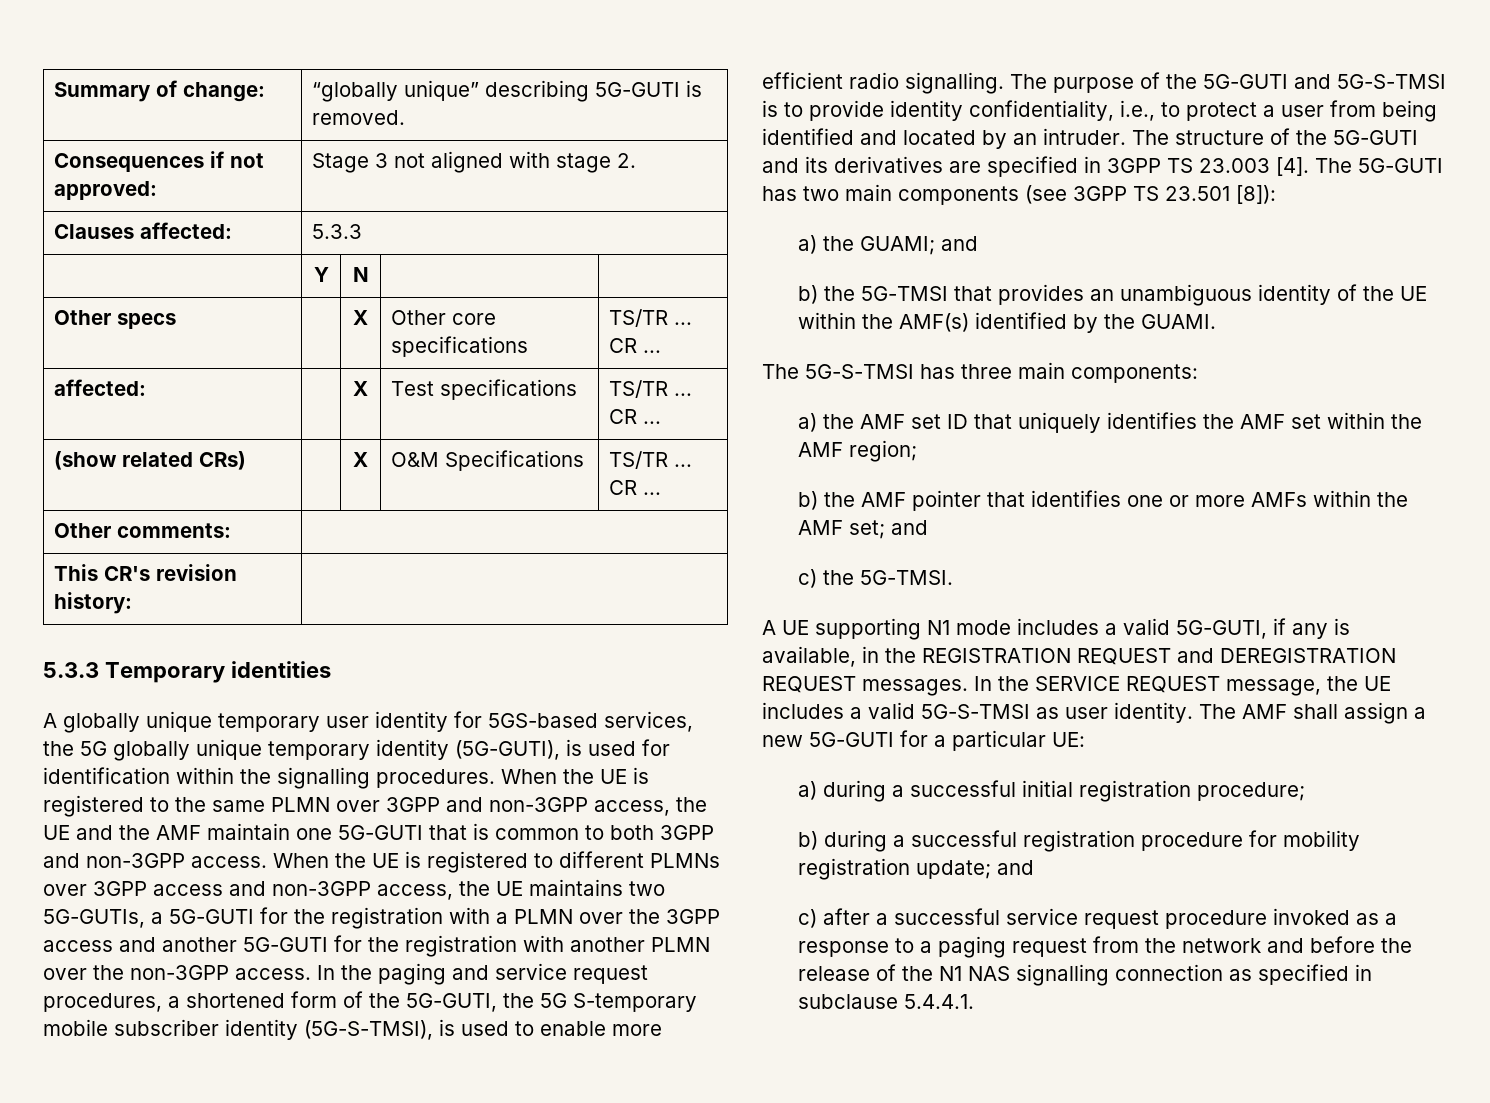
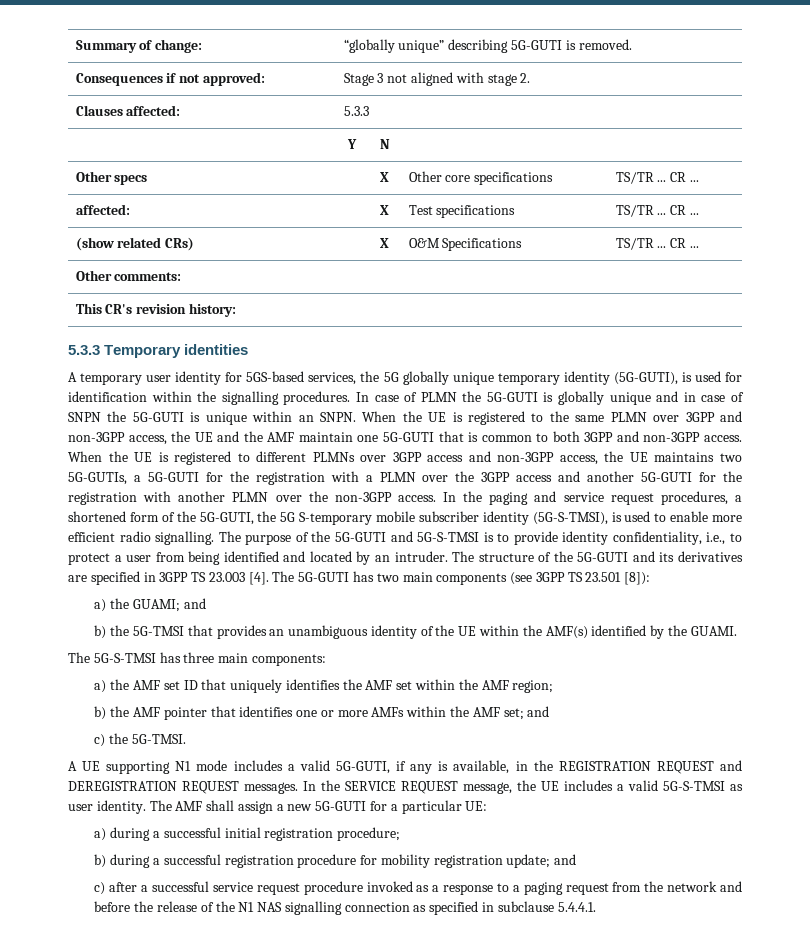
[63,711,212,733] globally unique -> (77, 377) none
(495, 778) none -> [355,391,744,405] [68,411,356,425] In case of PLMN the 5G-GUTI is globally unique and in case of SNPN the 5G-GUTI is unique within an SNPN.

